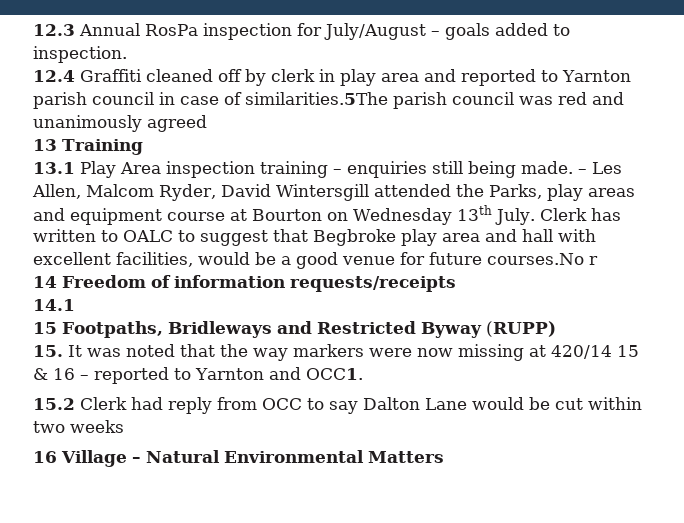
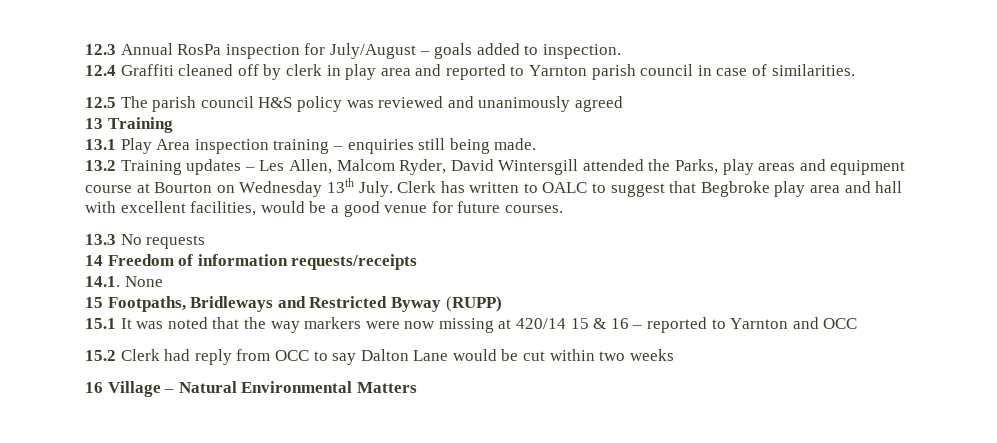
[245,92,587,109] similarities.5The parish council was red -> [771,64,855,76] [85,96,444,112] similarities. // 12.5 The parish council H&S policy was reviewed
(573, 167) none -> [85,159,242,175] // 13.2 Training updates
[487,253,598,265] courses.No r -> [504,205,563,213] [85,234,206,249] courses. // 13.3 No requests
[33,299,75,311] 14.1 -> [85,276,163,287] 14.1. None
[33,345,63,357] 15. -> [85,318,116,329] 15.1
[305,368,363,380] OCC1. -> [823,318,858,329] OCC

